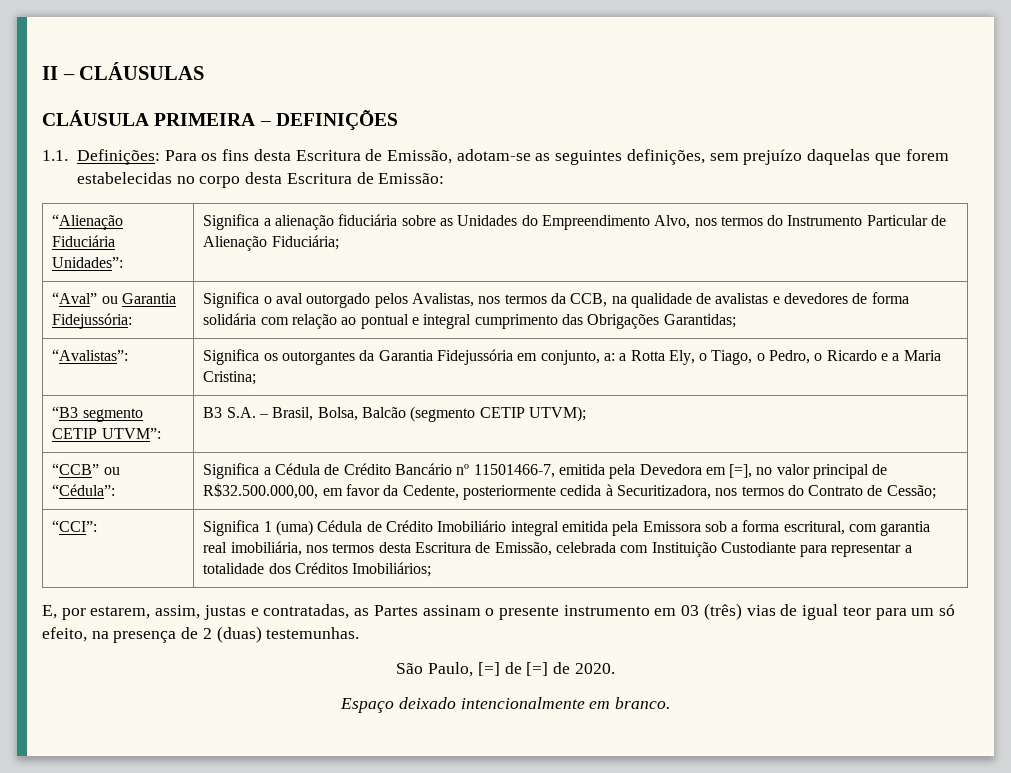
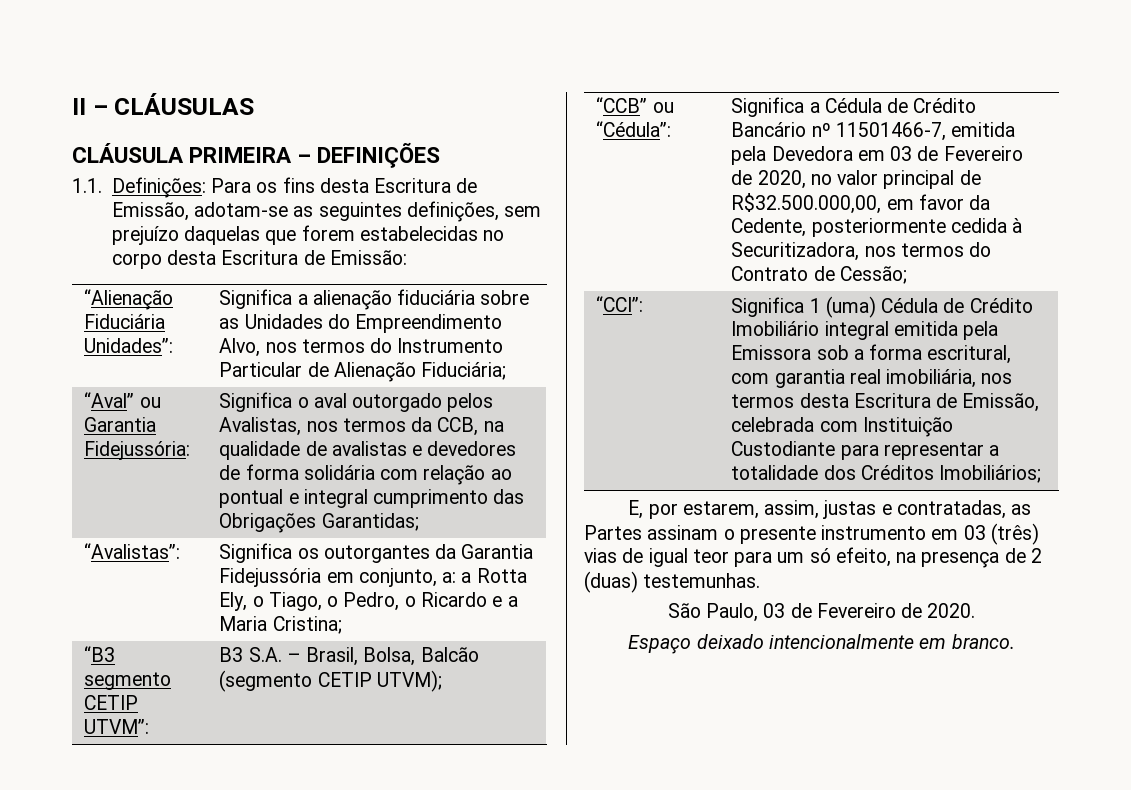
[729,464,753,478] [=], -> [890,146,1023,161] [731,170,806,189] 03 de Fevereiro de 2020,
[477,662,549,676] [=] de [=] -> [763,603,896,618] 03 de Fevereiro

